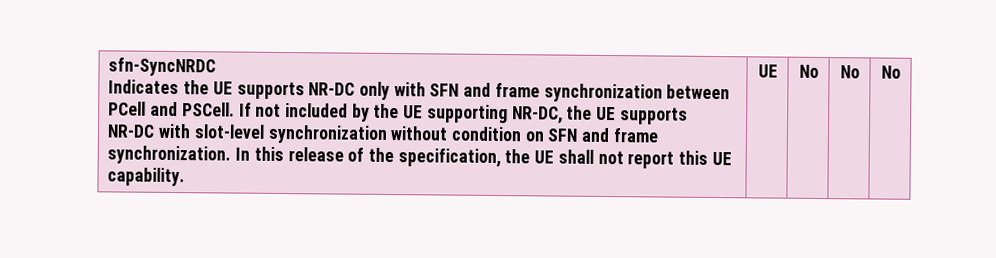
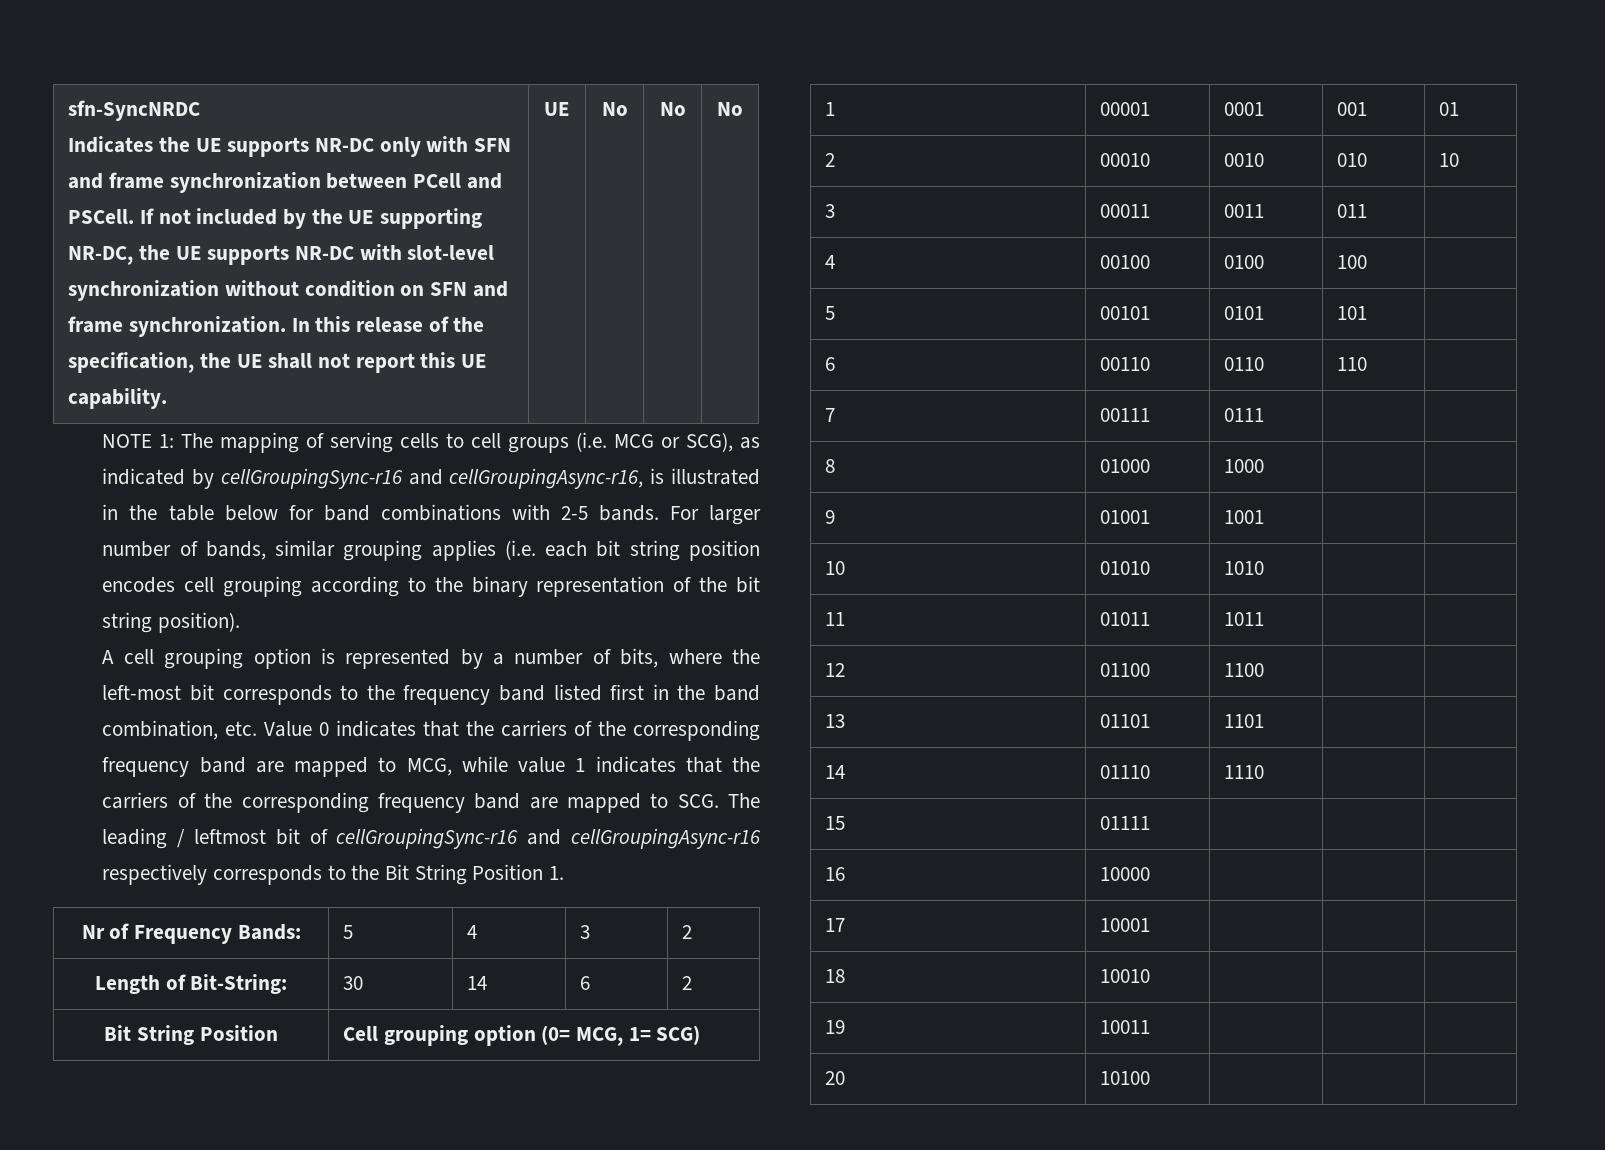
(901, 72) none -> [102,432,761,453] [102,468,760,489] [102,504,761,525] [102,540,761,561] [102,576,760,597] [102,612,241,633] [102,648,760,669] [102,684,760,705] [102,720,760,741] [102,756,760,777] [102,792,760,813] [102,828,761,849] [102,864,565,885] [81,923,301,944] [343,925,354,939] [467,925,478,939] [580,925,591,939] [682,925,693,939] [94,974,288,994] [343,976,364,990] [467,976,488,990] [580,976,591,990] [682,976,693,990] [104,1025,278,1045] [343,1025,701,1046] [825,102,836,116] [1100,102,1151,116] [1224,102,1265,116] [1337,102,1368,116] [1439,102,1460,116] [825,153,836,167] [1100,153,1151,167] [1224,153,1265,167] [1337,153,1368,167] [1439,153,1460,167] [825,204,836,218] [1100,204,1151,218] [1224,204,1265,218] [1337,204,1368,218] [825,255,836,269] [1100,255,1151,269] [1224,255,1265,269] [1337,255,1368,269] [825,306,836,320] [1100,306,1151,320] [1224,306,1265,320] [1337,306,1368,320] [825,357,836,371] [1100,357,1151,371] [1224,357,1265,371] [1337,357,1368,371] [825,408,836,422] [1100,408,1151,422] [1224,408,1265,422] [825,459,836,473] [1100,459,1151,473] [1224,459,1265,473] [825,510,836,524] [1100,510,1151,524] [1224,510,1265,524] [825,561,846,575] [1100,561,1151,575] [1224,561,1265,575] [825,612,846,626] [1100,612,1151,626] [1224,612,1265,626] [825,663,846,677] [1100,663,1151,677] [1224,663,1265,677] [825,714,846,728] [1100,714,1151,728] [1224,714,1265,728] [825,765,846,779] [1100,765,1151,779] [1224,765,1265,779] [825,816,846,830] [1100,816,1151,830] [825,867,846,881] [1100,867,1151,881] [825,918,846,932] [1100,918,1151,932] [825,969,846,983] [1100,969,1151,983] [825,1020,846,1034] [1100,1020,1151,1034] [825,1071,846,1085] [1100,1071,1151,1085] // NOTE 1: The mapping of serving cells to cell groups (i.e. MCG or SCG), as indicated by cellGroupingSync-r16 and cellGroupingAsync-r16, is illustrated in the table below for band combinations with 2-5 bands. For larger number of bands, similar grouping applies (i.e. each bit string position encodes cell grouping according to the binary representation of the bit string position). // A cell grouping option is represented by a number of bits, where the left-most bit corresponds to the frequency band listed first in the band combination, etc. Value 0 indicates that the carriers of the corresponding frequency band are mapped to MCG, while value 1 indicates that the carriers of the corresponding frequency band are mapped to SCG. The leading / leftmost bit of cellGroupingSync-r16 and cellGroupingAsync-r16 respectively corresponds to the Bit String Position 1. // Nr of Frequency Bands: | 5 | 4 | 3 | 2 // Length of Bit-String: | 30 | 14 | 6 | 2 // Bit String Position | Cell grouping option (0= MCG, 1= SCG) // 1 | 00001 | 0001 | 001 | 01 // 2 | 00010 | 0010 | 010 | 10 // 3 | 00011 | 0011 | 011 | // 4 | 00100 | 0100 | 100 | // 5 | 00101 | 0101 | 101 | // 6 | 00110 | 0110 | 110 | // 7 | 00111 | 0111 | | // 8 | 01000 | 1000 | | // 9 | 01001 | 1001 | | // 10 | 01010 | 1010 | | // 11 | 01011 | 1011 | | // 12 | 01100 | 1100 | | // 13 | 01101 | 1101 | | // 14 | 01110 | 1110 | | // 15 | 01111 | | | // 16 | 10000 | | | // 17 | 10001 | | | // 18 | 10010 | | | // 19 | 10011 | | | // 20 | 10100 | | |

